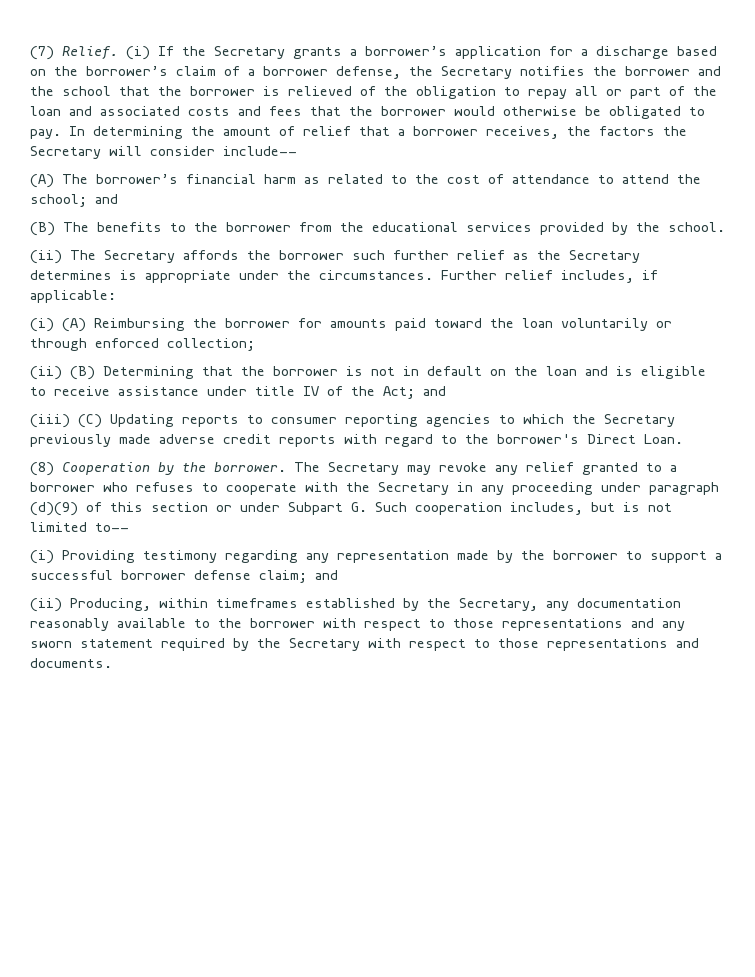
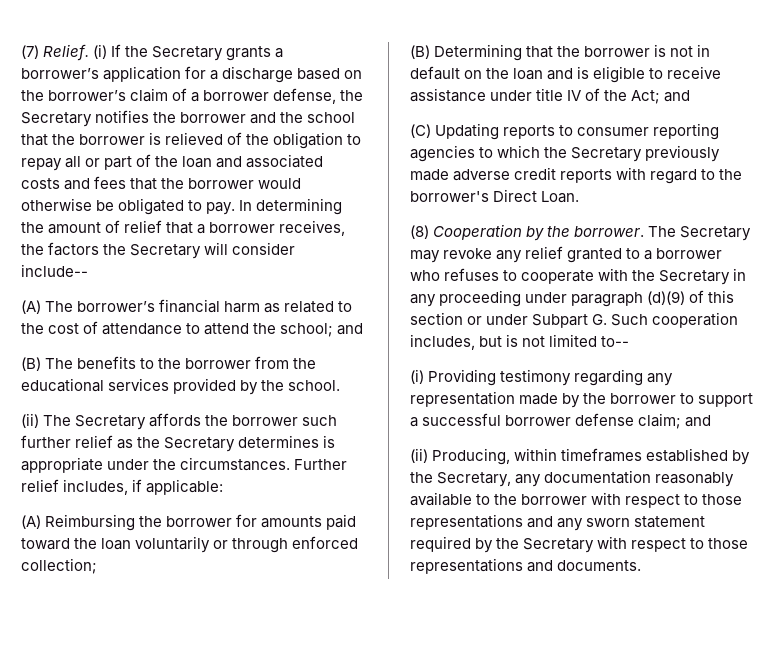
[30,318,54,332] (i) -> (224, 487) none
[30,366,62,380] (ii) -> (97, 566) none
[30,414,70,428] (iii) -> (691, 96) none

